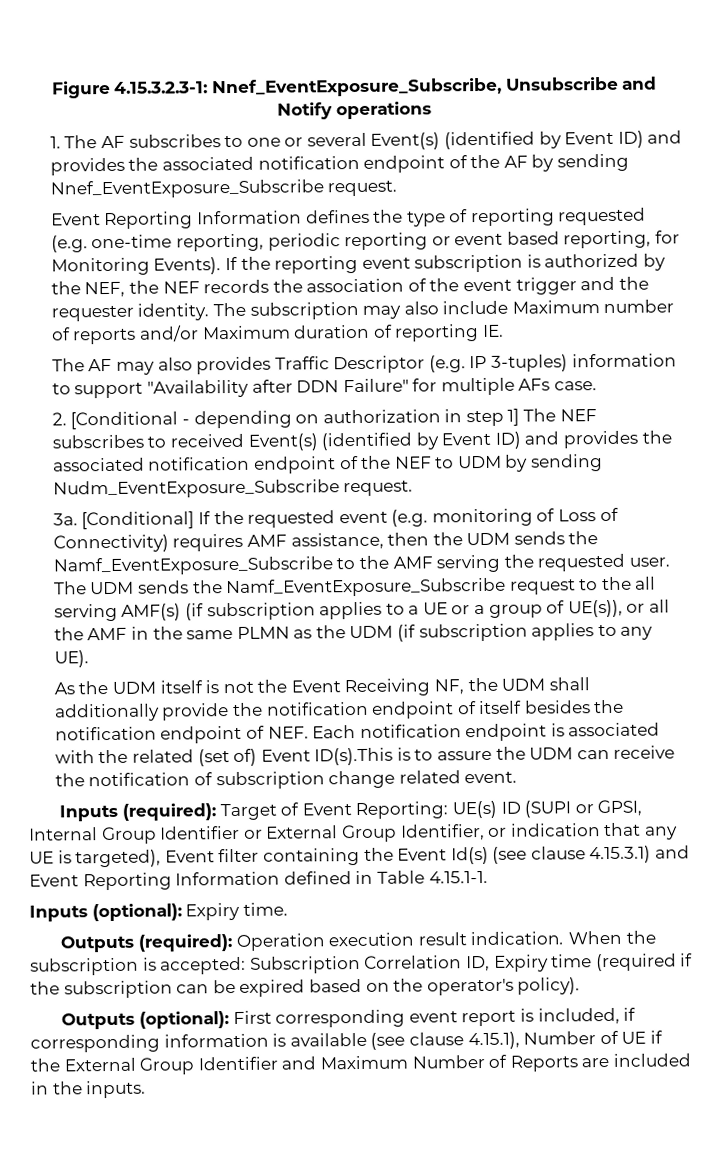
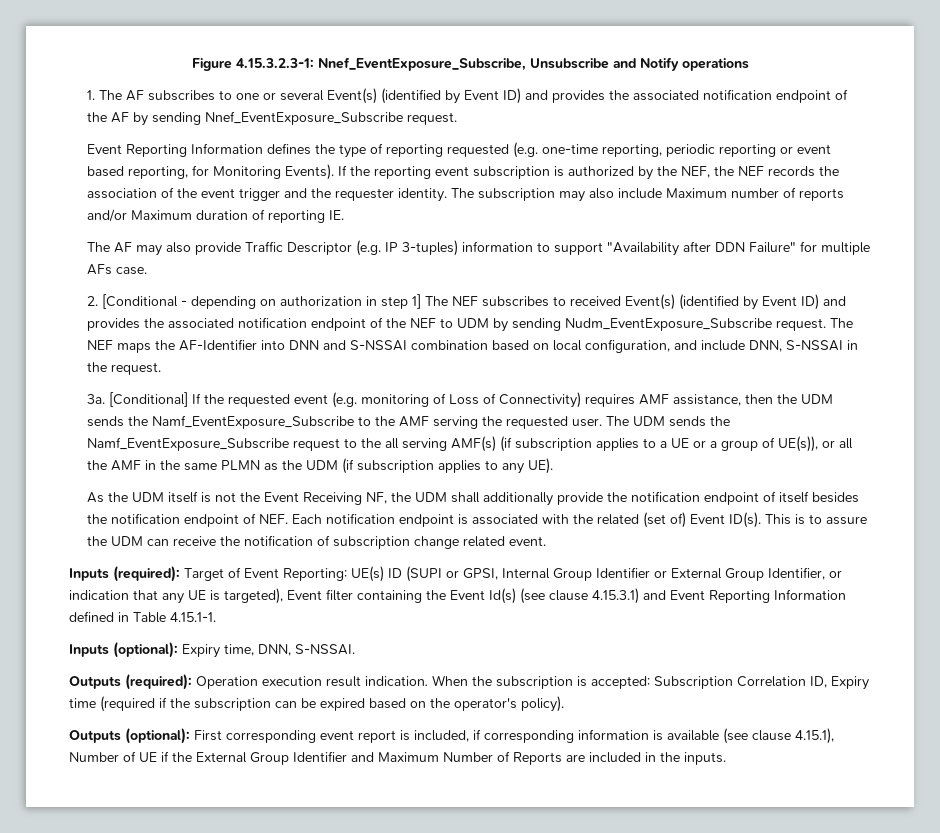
[196,356,272,375] provides -> [195,242,242,255] provide
(414, 488) none -> [830,318,854,328] [87,339,859,353] [87,362,162,375] The NEF maps the AF-Identifier into DNN and S-NSSAI combination based on local configuration, and include DNN, S-NSSAI in the request.
[314,747,394,766] ID(s).This -> [729,512,792,528] ID(s). This
[242,902,288,916] time. -> [224,644,355,656] time, DNN, S-NSSAI.

